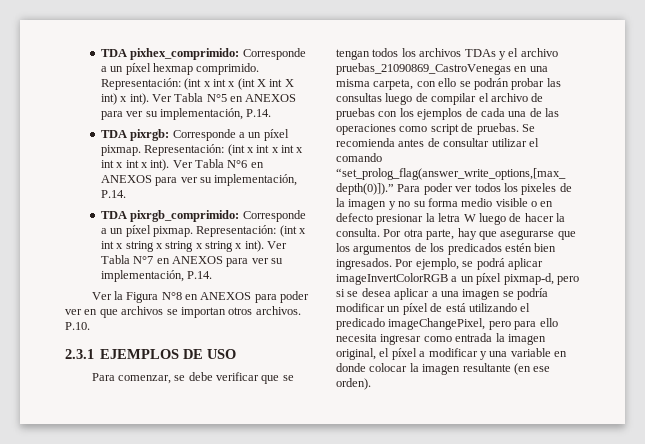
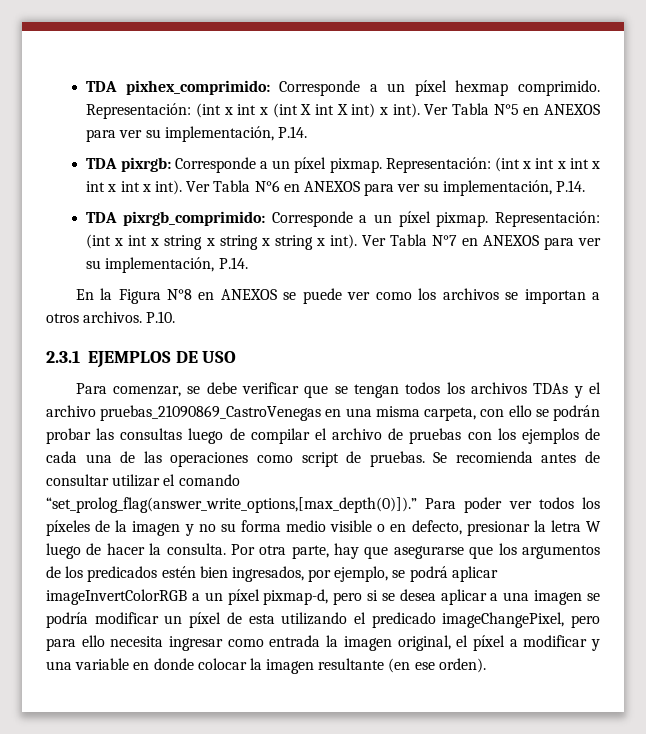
[91,292,112,300] Ver -> [75,289,94,300] En
[254,291,310,303] [65,309,118,318] para poder ver en que -> [283,288,437,304] se puede ver como los
(226, 312) none -> [592,292,601,300] a
[521,183,557,195] pixeles -> [46,520,90,536] píxeles
[336,213,373,222] defecto -> [411,520,462,535] defecto,
[336,258,414,270] ingresados. Por -> [231,566,332,582] ingresados, por
[445,303,466,312] está -> [248,614,275,624] esta

